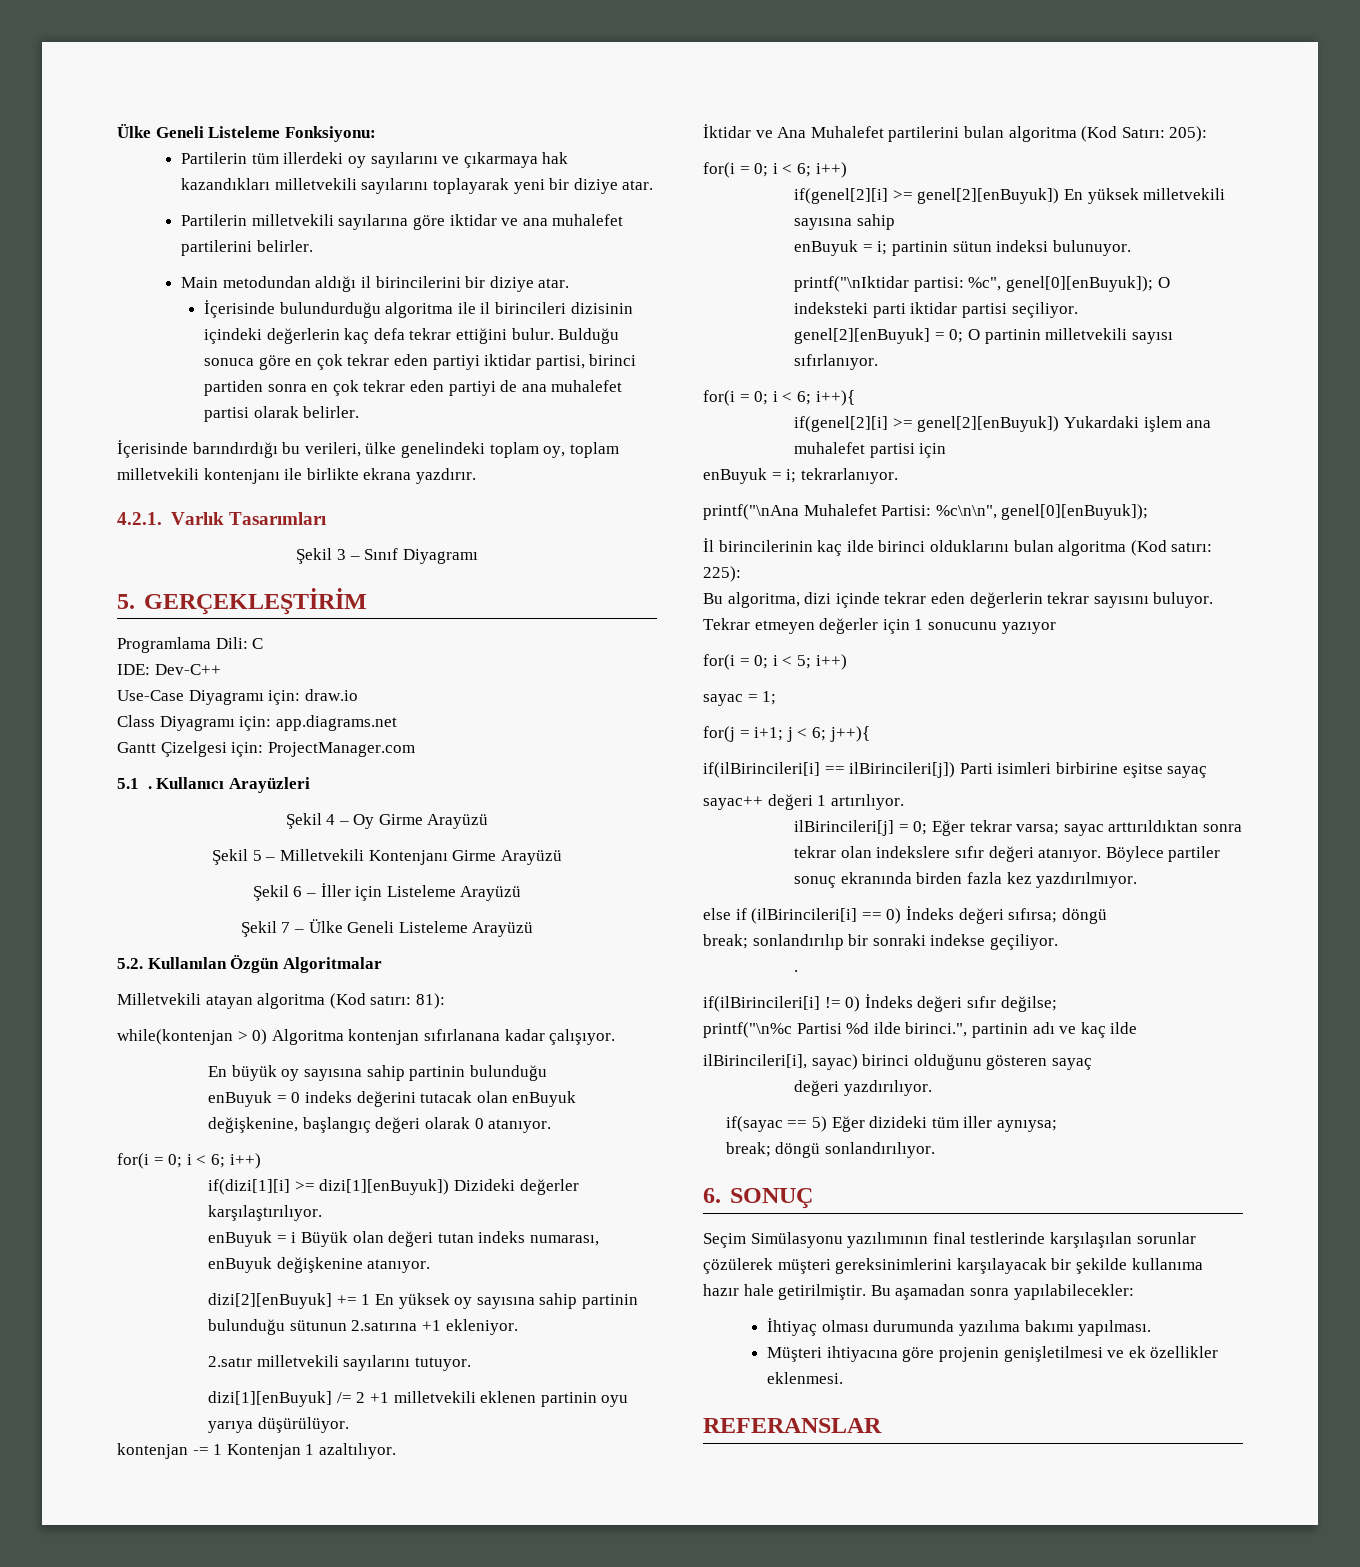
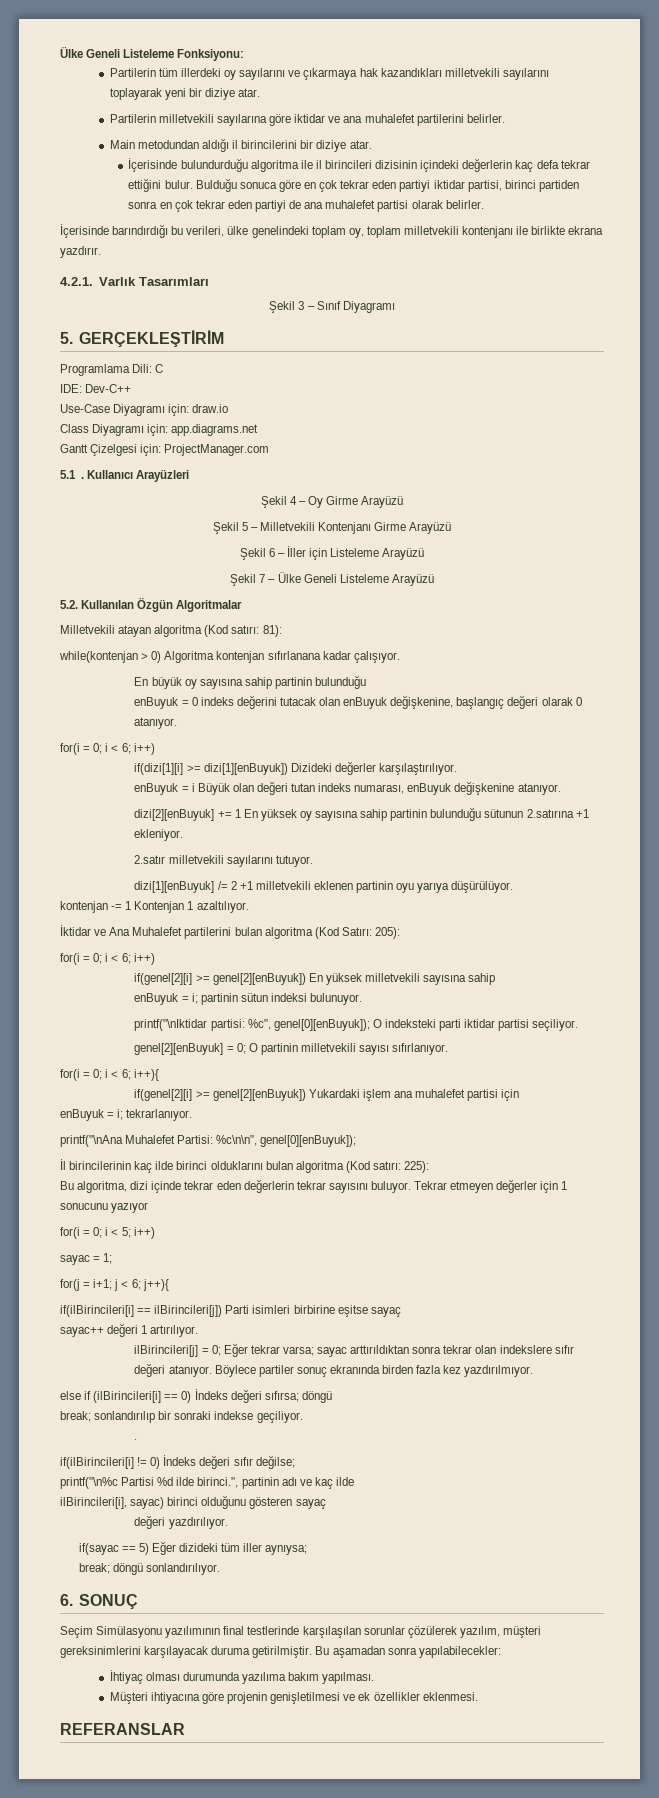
(773, 1266) none -> [459,1626,500,1638] yazılım,
[1051,1258,1203,1274] [703,1284,774,1296] bir şekilde kullanıma hazır hale -> [211,1646,251,1655] duruma
[1024,1320,1074,1332] bakımı -> [288,1672,320,1681] bakım

